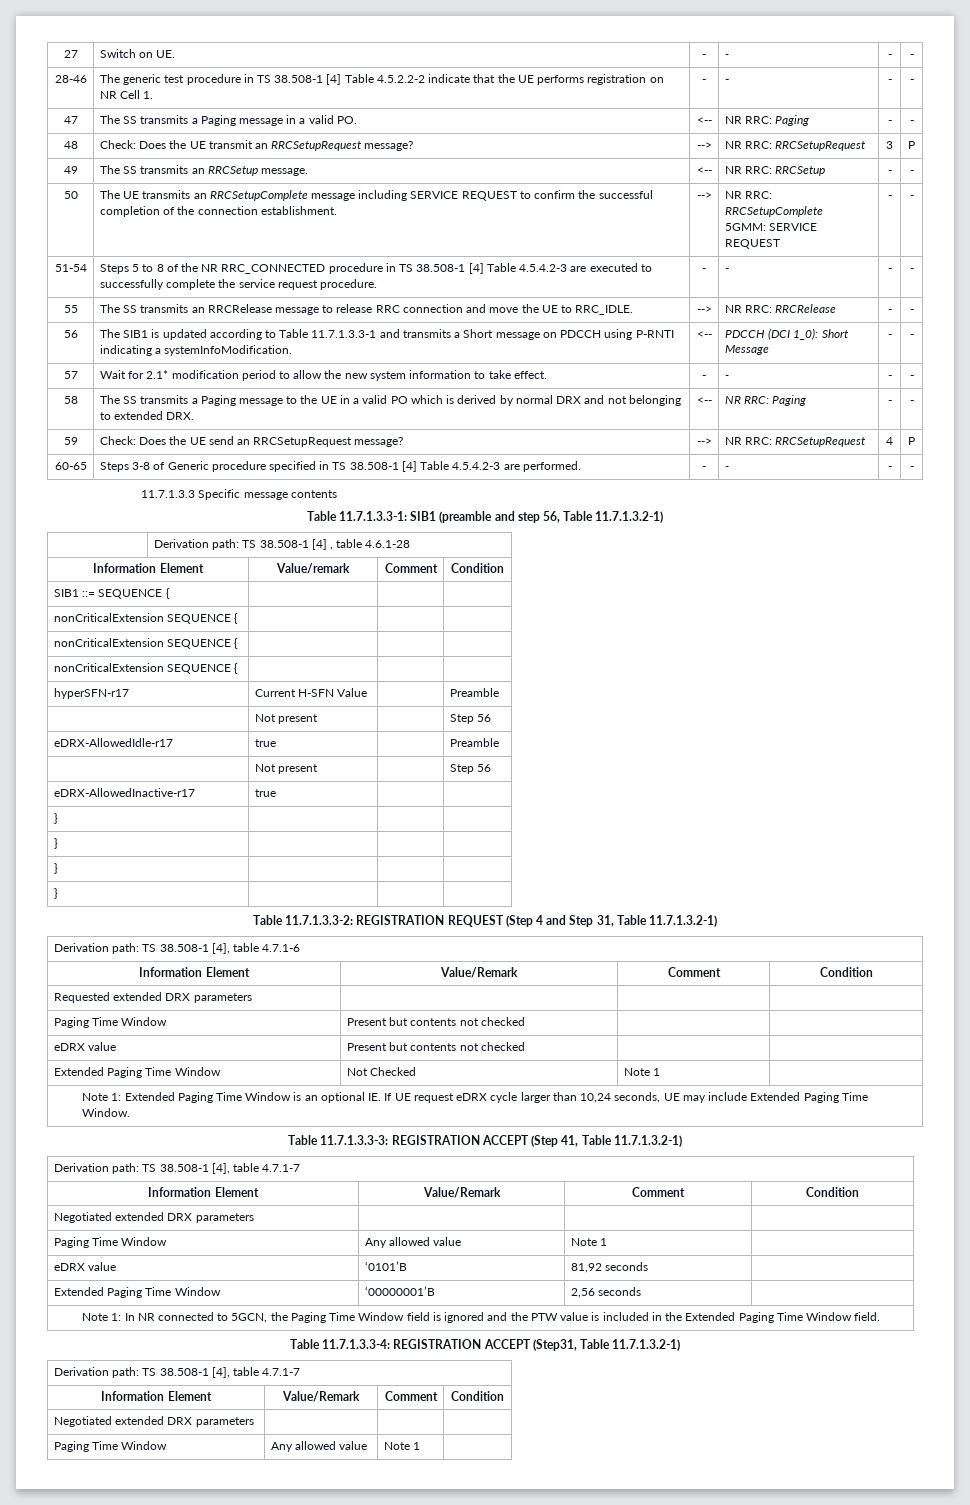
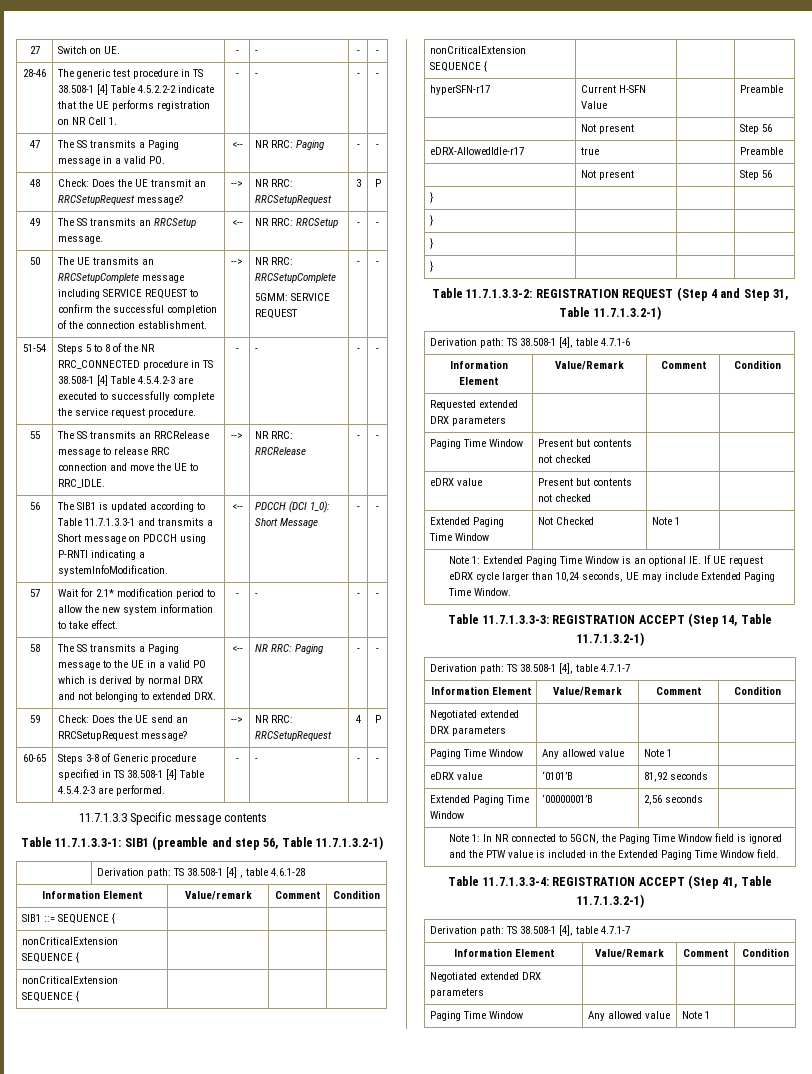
[53,788,195,797] [254,789,276,797] // eDRX-AllowedInactive-r17 | true | | -> (773, 174) none
[561,1135,579,1147] 41, -> [722,615,738,626] 14,
[532,1339,577,1351] (Step31, -> [687,875,738,889] (Step 41,

